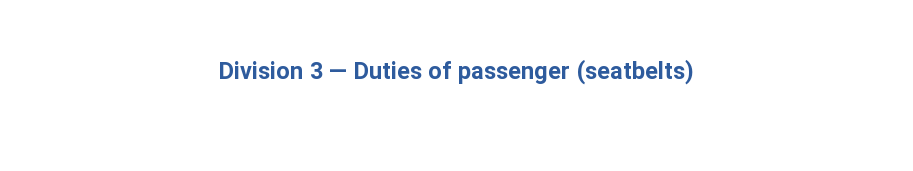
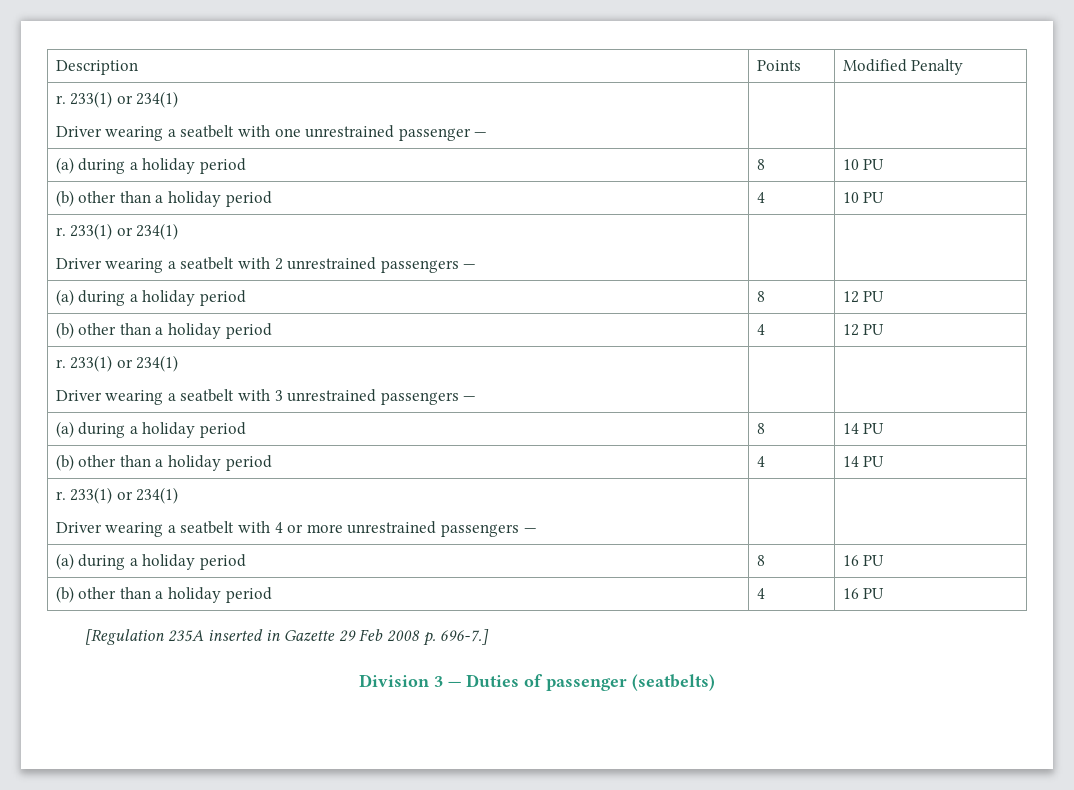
(219, 70) none -> [55,60,138,75] [756,60,801,71] [842,59,964,75] [55,91,179,108] [55,125,488,141] [55,157,246,174] [756,159,765,170] [842,159,885,170] [55,190,272,207] [756,192,765,203] [842,192,885,203] [55,223,179,240] [55,257,477,273] [55,289,246,306] [756,291,765,302] [842,291,885,303] [55,322,272,339] [756,324,765,335] [842,324,885,336] [55,355,179,372] [55,389,477,405] [55,421,246,438] [756,423,765,434] [842,423,885,434] [55,454,272,471] [756,456,765,467] [842,456,885,467] [55,487,179,504] [55,521,537,537] [55,553,246,570] [756,555,765,566] [842,555,885,566] [55,586,272,603] [756,588,765,599] [842,588,885,599] [84,629,490,646] Description | Points | Modified Penalty // r. 233(1) or 234(1) // Driver wearing a seatbelt with one unrestrained passenger — | | // (a) during a holiday period | 8 | 10 PU // (b) other than a holiday period | 4 | 10 PU // r. 233(1) or 234(1) // Driver wearing a seatbelt with 2 unrestrained passengers — | | // (a) during a holiday period | 8 | 12 PU // (b) other than a holiday period | 4 | 12 PU // r. 233(1) or 234(1) // Driver wearing a seatbelt with 3 unrestrained passengers — | | // (a) during a holiday period | 8 | 14 PU // (b) other than a holiday period | 4 | 14 PU // r. 233(1) or 234(1) // Driver wearing a seatbelt with 4 or more unrestrained passengers — | | // (a) during a holiday period | 8 | 16 PU // (b) other than a holiday period | 4 | 16 PU // [Regulation 235A inserted in Gazette 29 Feb 2008 p. 696-7.] //

